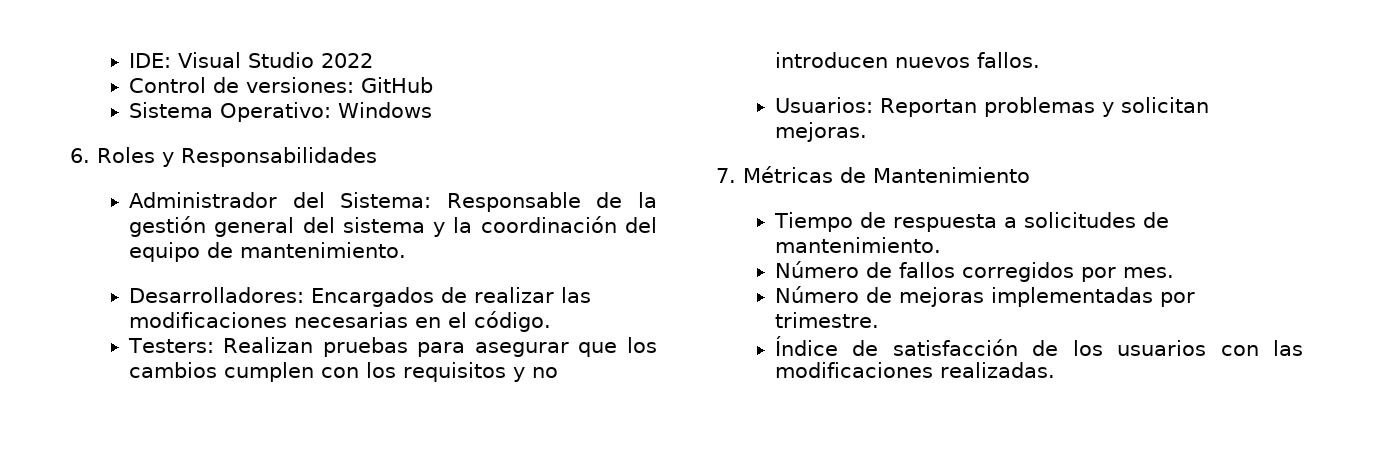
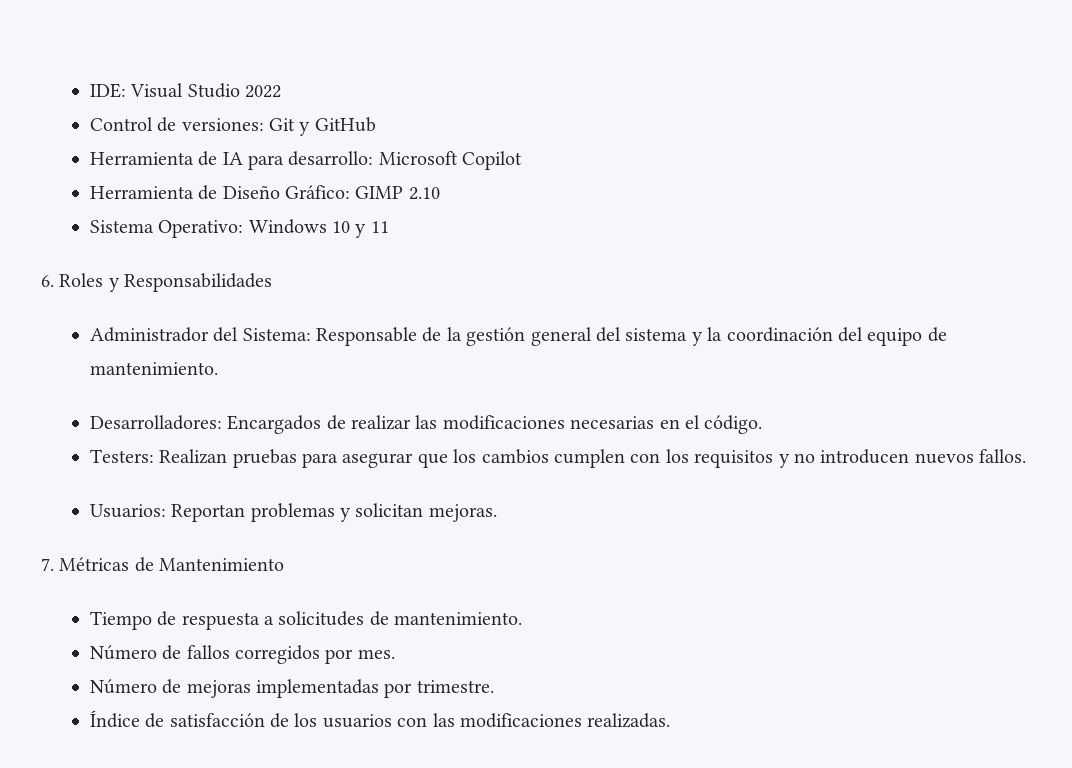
(354, 85) none -> [268,118,311,136] Git y
(433, 85) none -> [89,151,523,170] [89,185,440,200] // Herramienta de IA para desarrollo: Microsoft Copilot // Herramienta de Diseño Gráfico: GIMP 2.10
(432, 110) none -> [331,221,389,238] 10 y 11

